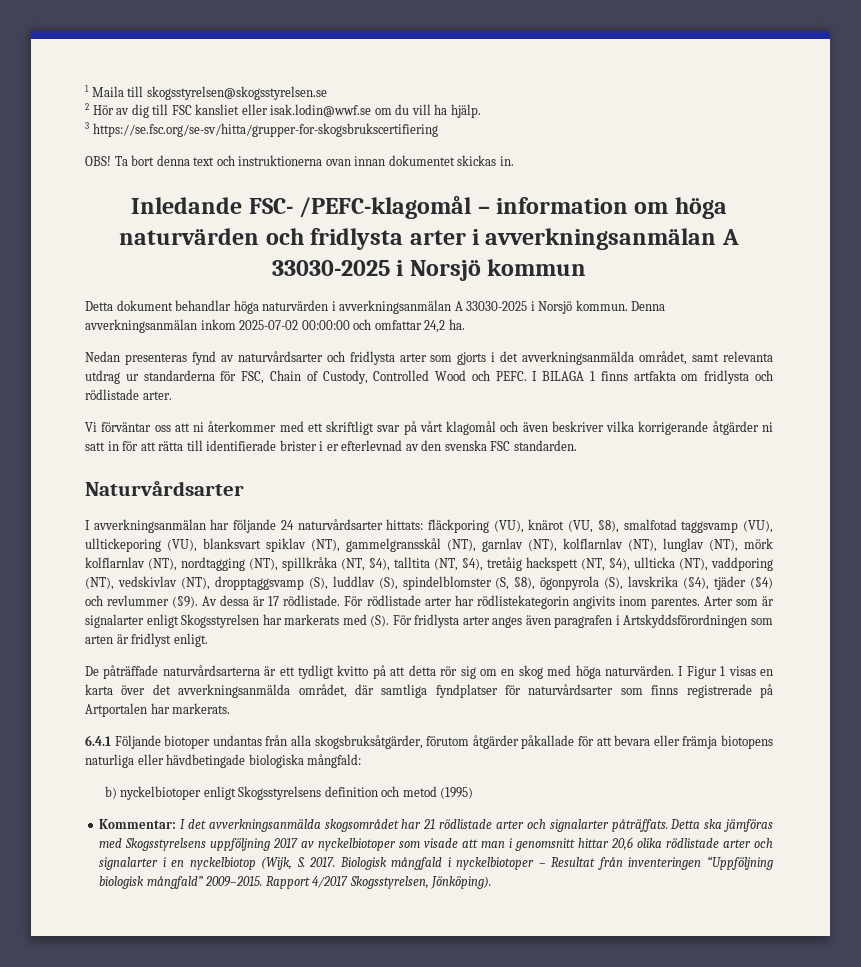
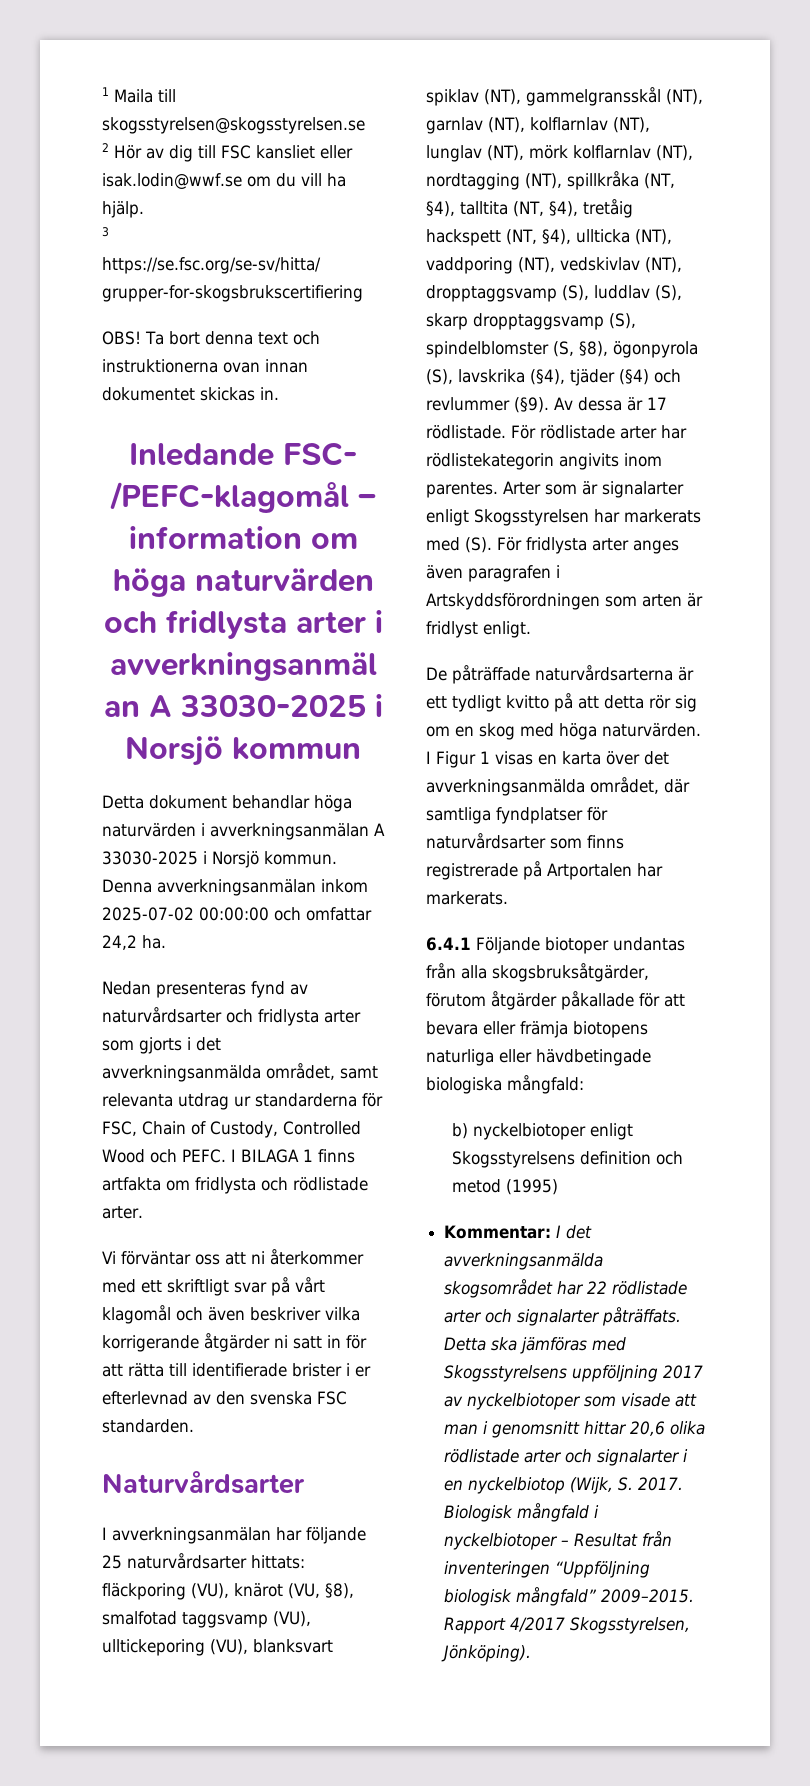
[280,520,294,530] 24 -> [102,1555,122,1569] 25
(398, 583) none -> [426,313,636,330] skarp dropptaggsvamp (S),
[423,819,436,829] 21 -> [587,1281,608,1294] 22

